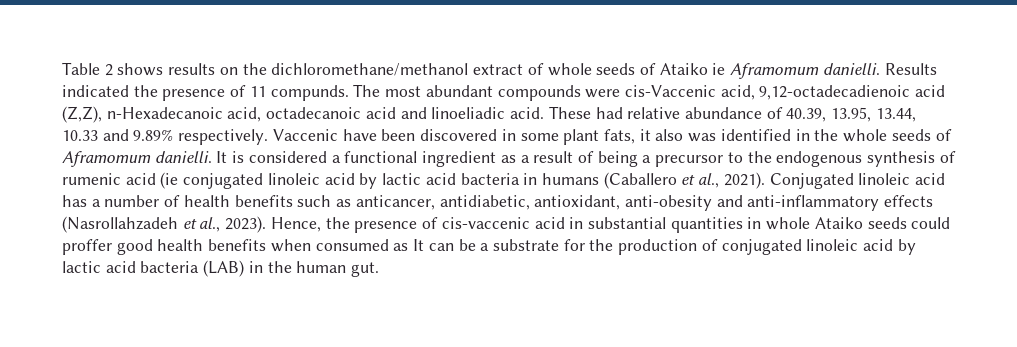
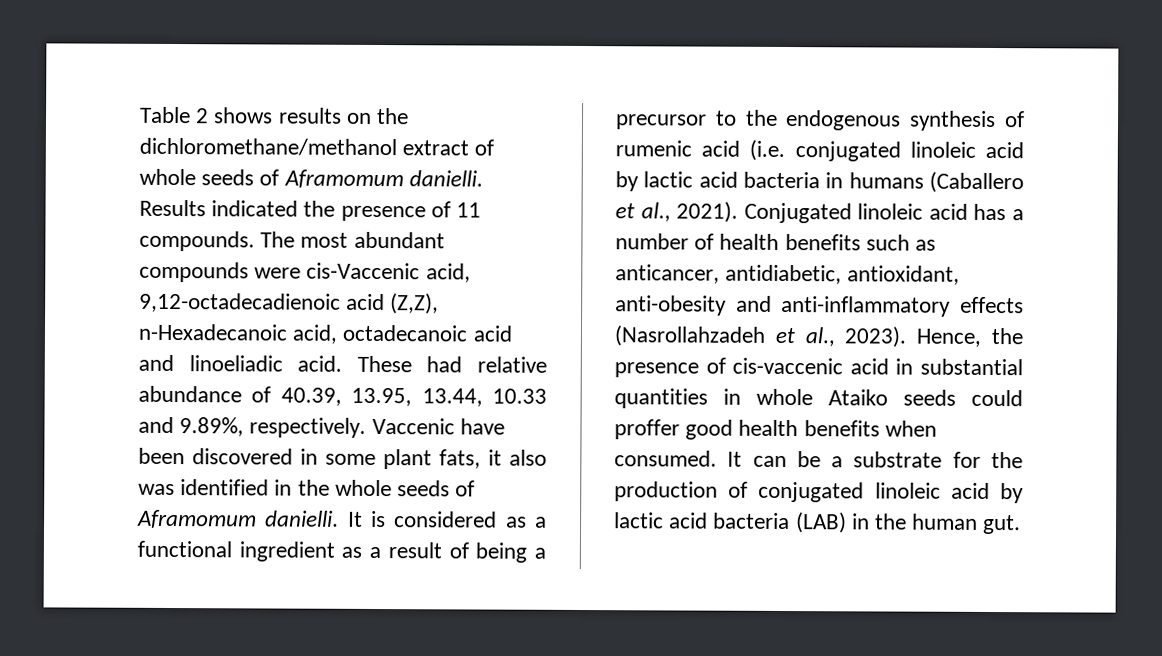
[659,63,726,75] Ataiko ie -> (280, 177) none
[270,85,349,101] compunds. -> [139,230,255,252] compounds.
[133,129,174,141] 9.89% -> [179,417,245,437] 9.89%,
(327, 157) none -> [505,516,527,528] as
[160,172,179,189] (ie -> [749,139,786,161] (i.e.
[315,239,409,251] consumed as -> [614,450,717,467] consumed.

